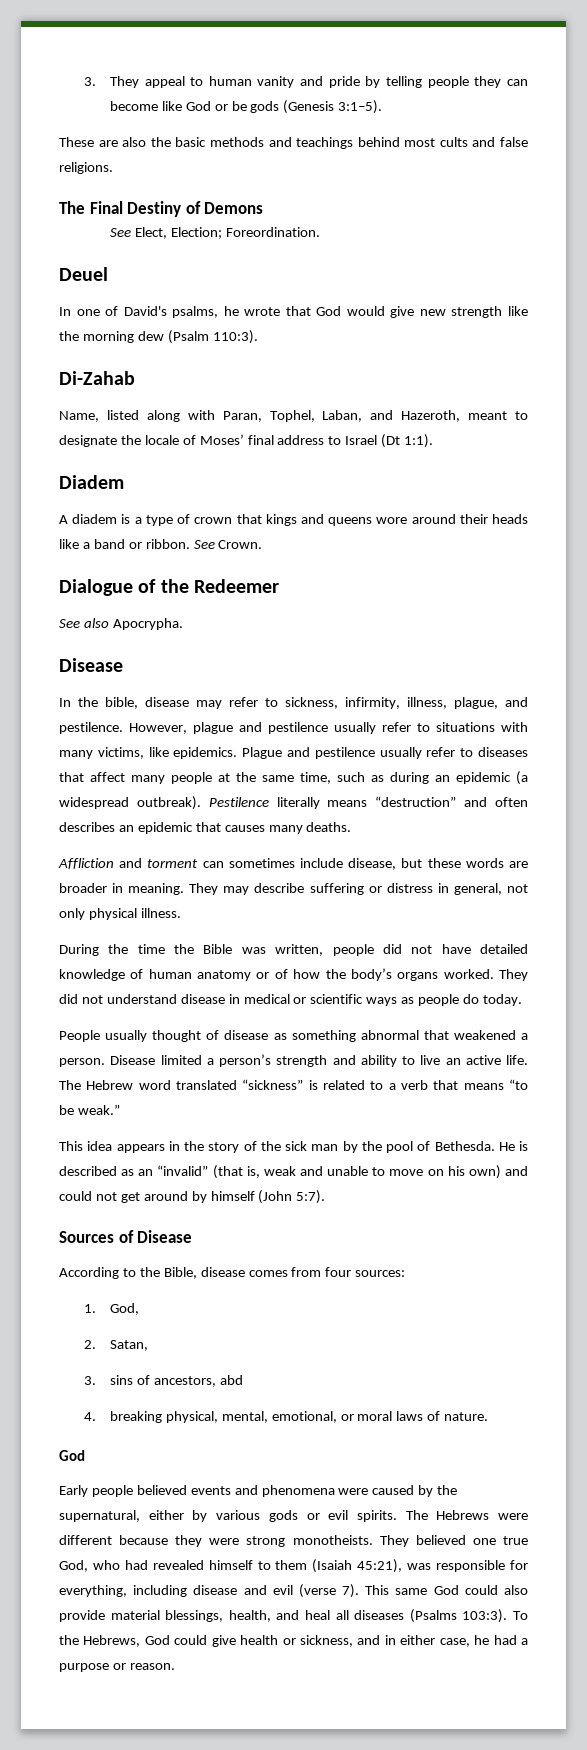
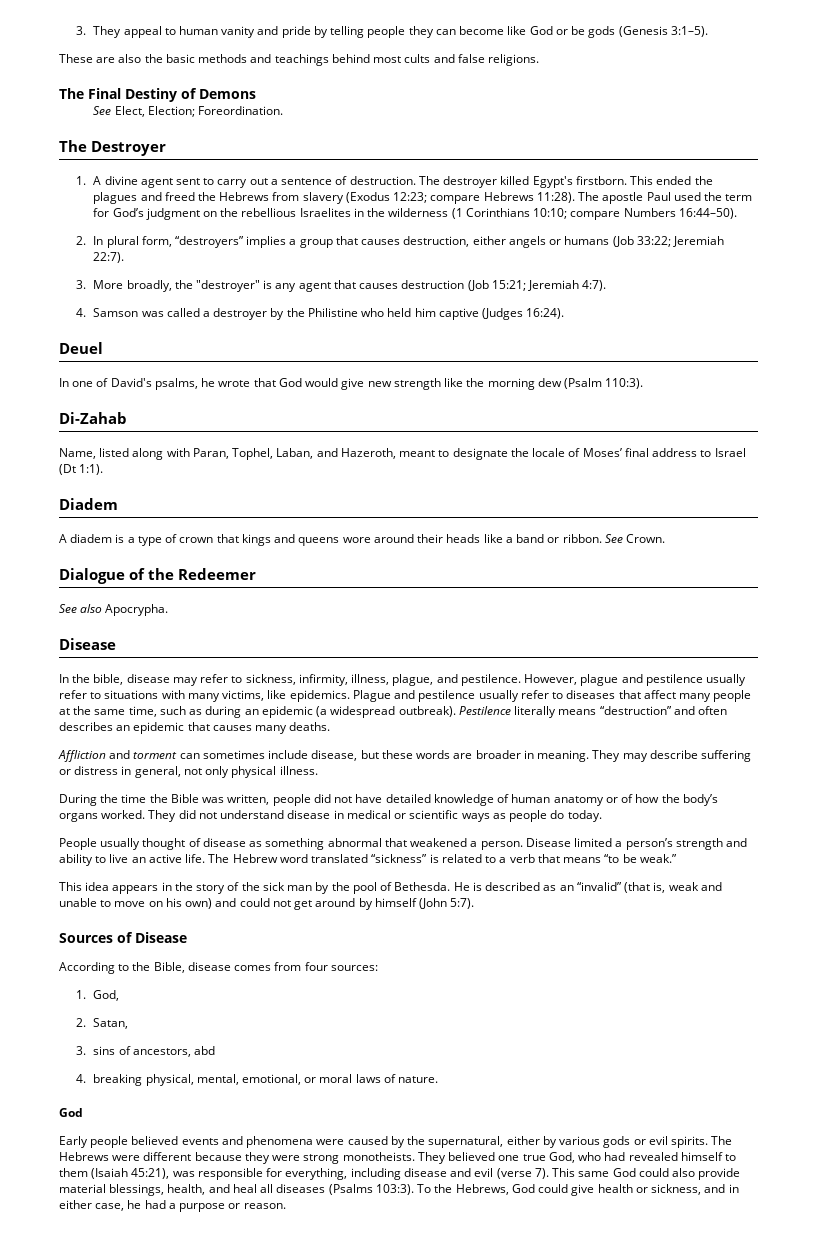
(320, 232) none -> [59,140,167,156] [76,176,713,188] [93,192,753,204] [93,208,737,220] [76,236,725,248] [93,252,125,263] [76,280,607,292] [76,308,565,320] // The Destroyer // 1. A divine agent sent to carry out a sentence of destruction. The destroyer killed Egypt's firstborn. This ended the plagues and freed the Hebrews from slavery (Exodus 12:23; compare Hebrews 11:28). The apostle Paul used the term for God’s judgment on the rebellious Israelites in the wilderness (1 Corinthians 10:10; compare Numbers 16:44–50). // 2. In plural form, “destroyers” implies a group that causes destruction, either angels or humans (Job 33:22; Jeremiah 22:7). // 3. More broadly, the "destroyer" is any agent that causes destruction (Job 15:21; Jeremiah 4:7). // 4. Samson was called a destroyer by the Philistine who held him captive (Judges 16:24).

